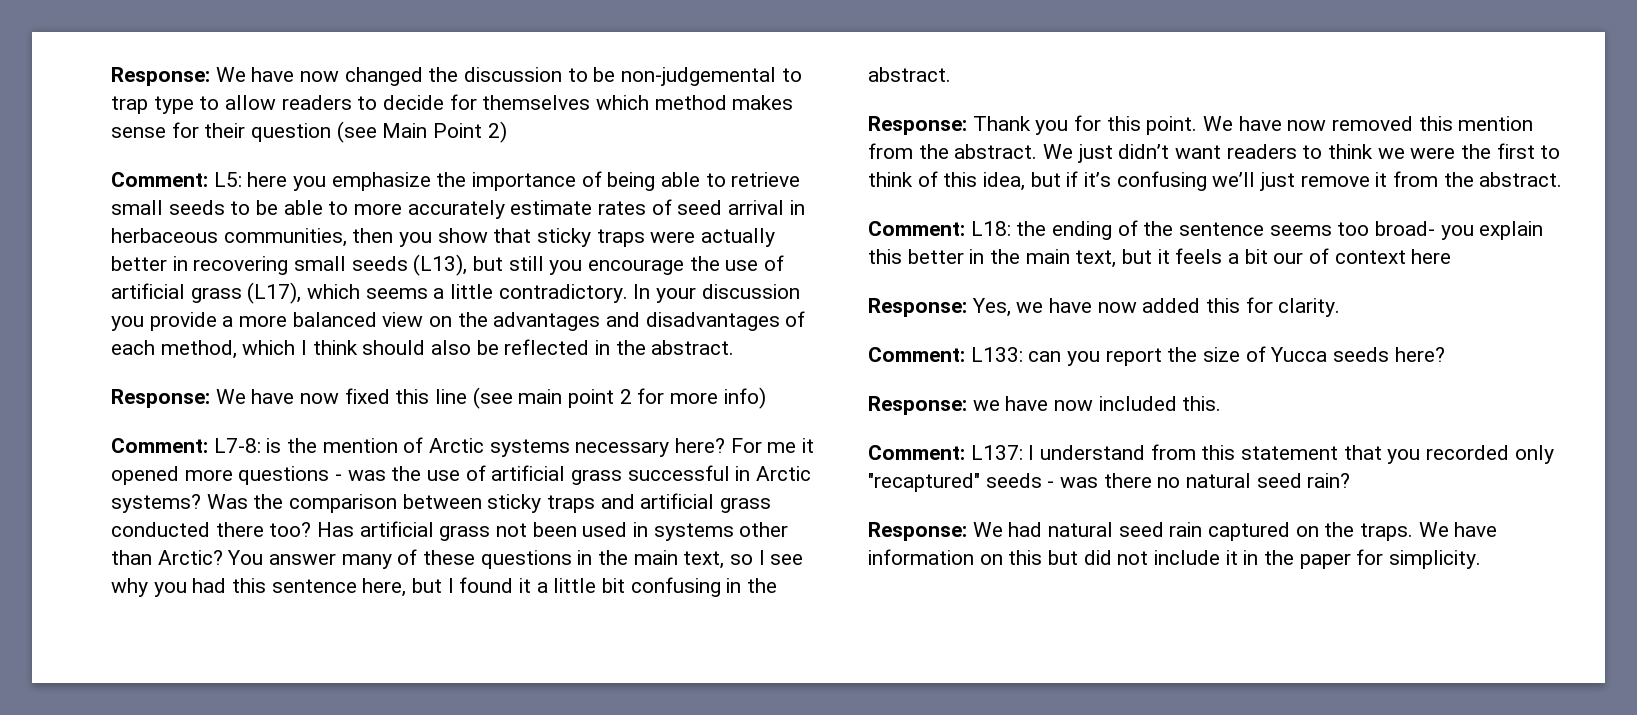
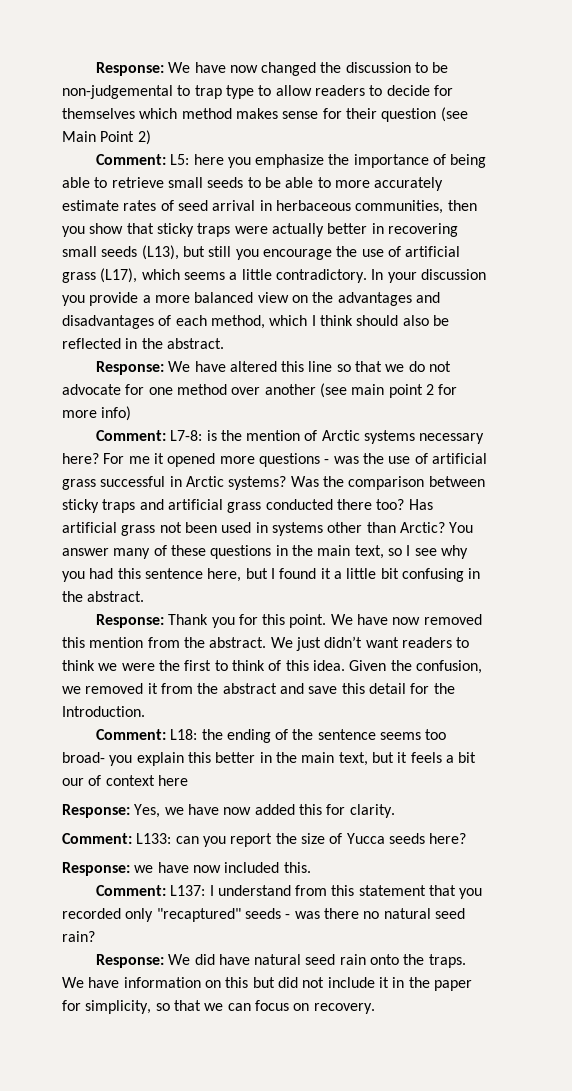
[300,388,468,404] now fixed this line -> [229,361,452,372] [62,384,316,395] altered this line so that we do not advocate for one method over another
[983,171,1563,191] idea, but if it’s confusing we’ll just remove it from the abstract. -> [312,660,482,674] [62,683,455,694] [62,706,145,717] idea. Given the confusion, we removed it from the abstract and save this detail for the Introduction.
[1008,522,1043,537] had -> [194,954,250,965] did have
[1208,522,1319,541] captured on -> [370,954,400,965] onto
[1389,550,1482,569] simplicity. -> [85,1000,375,1014] simplicity, so that we can focus on recovery.

